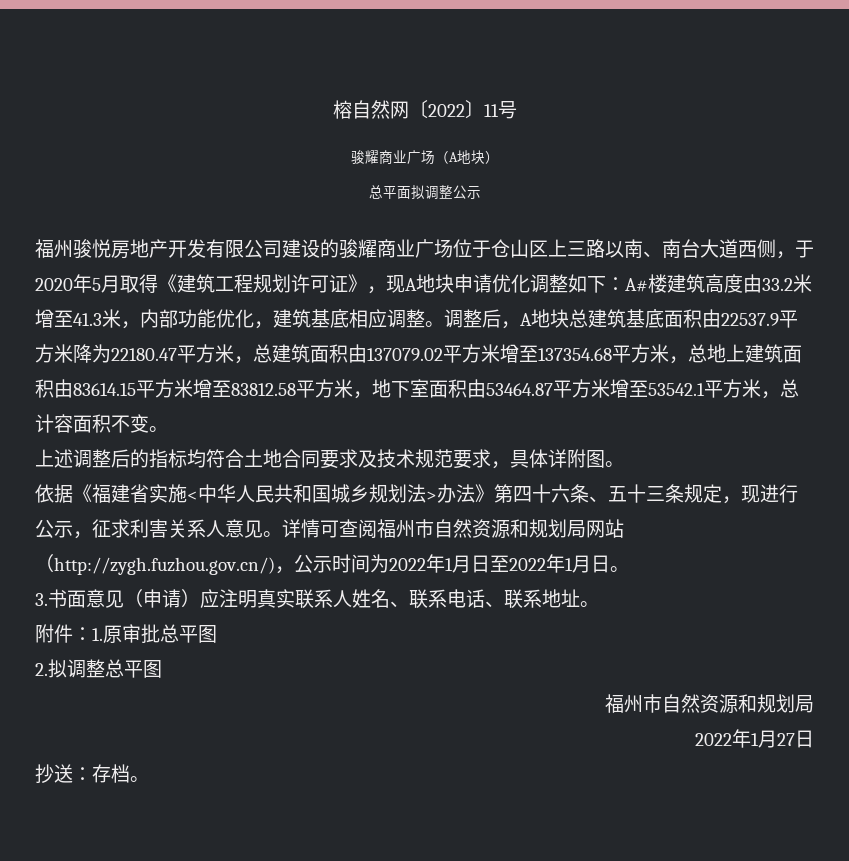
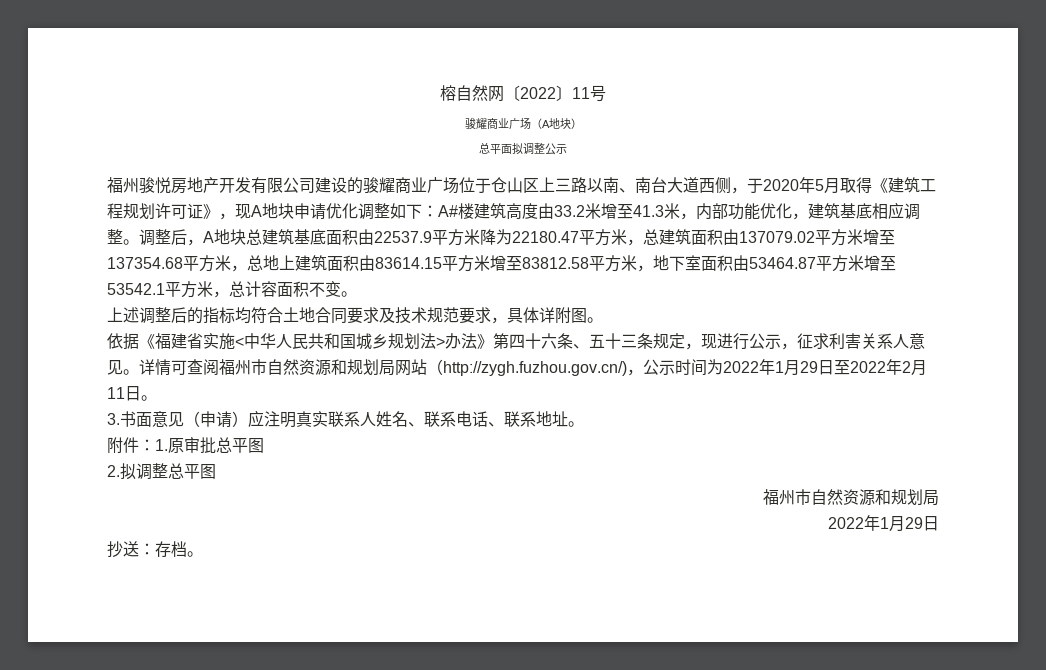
(471, 564) none -> [800,361,818,373] 29
[565,555,591,573] 1月 -> [902,360,927,376] [107,387,125,399] 2月11
[777,733,795,746] 27 -> [905,517,923,529] 29

